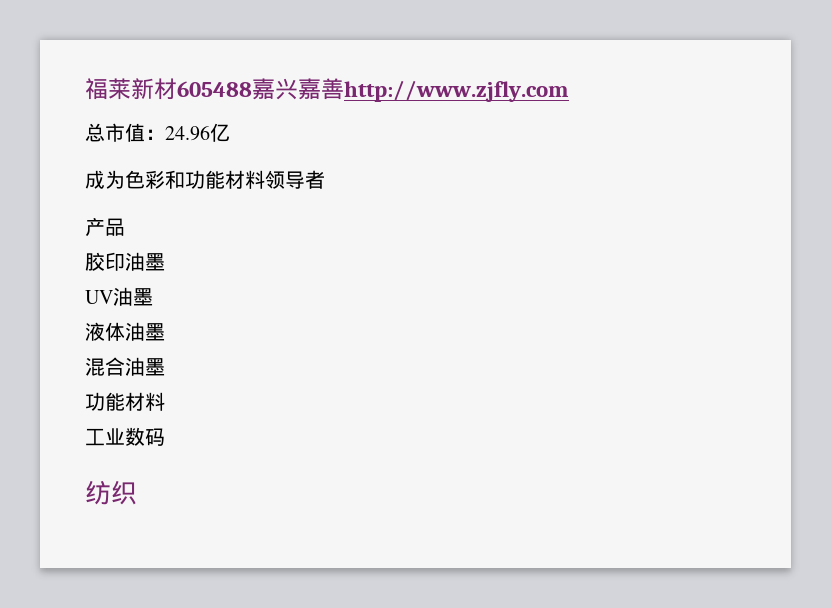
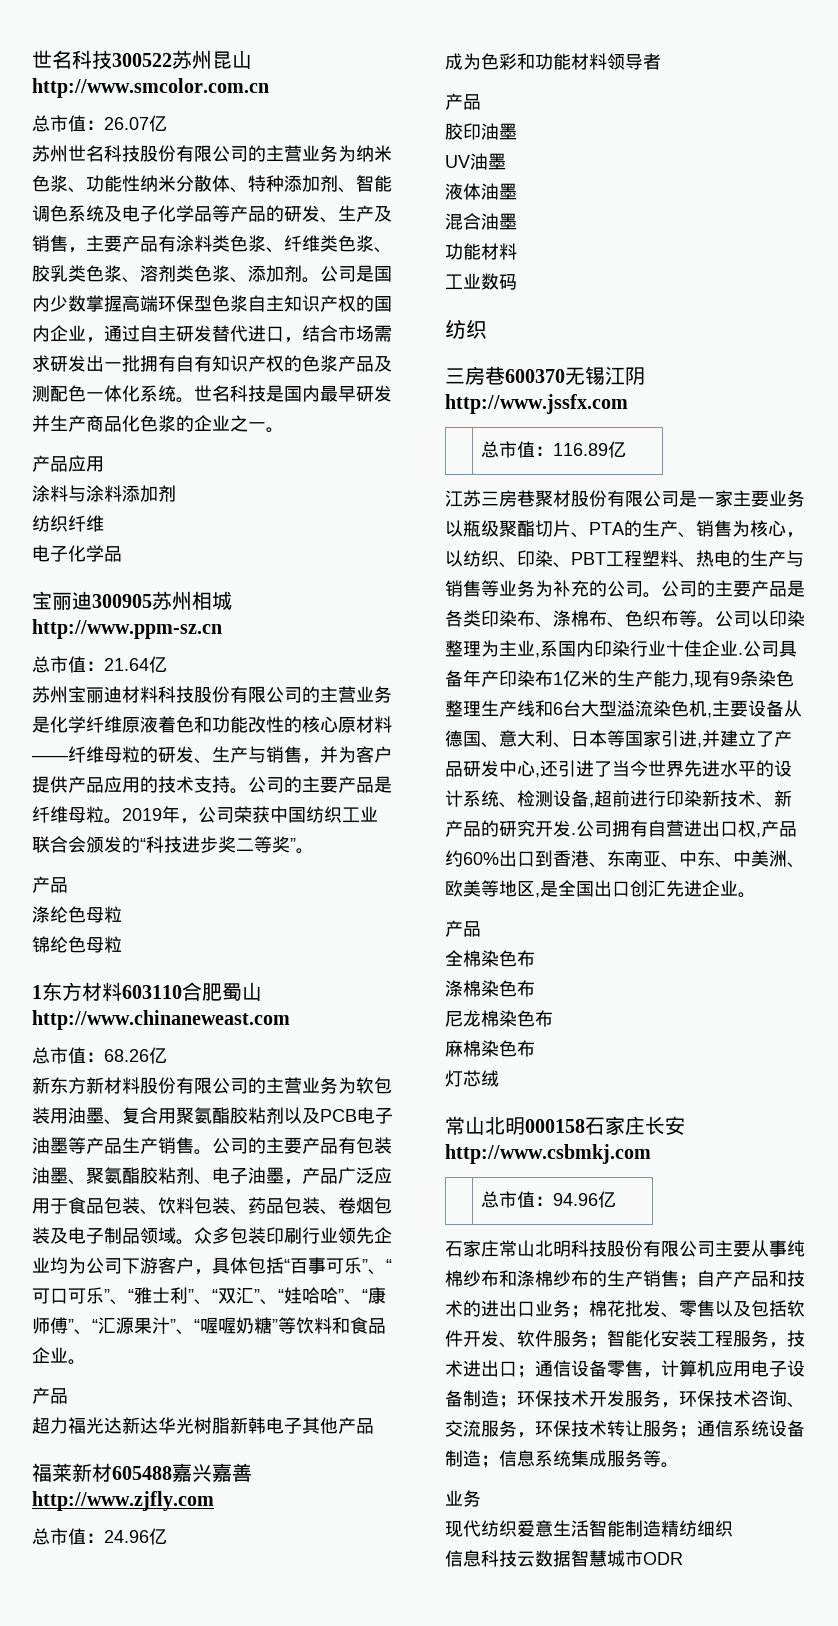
(85, 89) none -> [32,50,252,70] [32,78,269,98] [32,115,167,132] [32,145,392,162] [32,175,392,193] [32,205,392,223] [32,235,392,253] [32,265,392,283] [32,295,392,312] [32,325,392,343] [32,355,392,372] [32,385,392,403] [32,415,284,433] [32,455,104,472] [32,485,176,502] [32,515,104,532] [32,545,122,562] [32,591,232,611] [32,619,222,639] [32,656,167,673] [32,686,392,703] [32,716,392,733] [32,746,392,764] [32,776,392,794] [32,806,378,824] [32,836,314,854] [32,876,68,893] [32,906,122,923] [32,936,122,953] [32,982,262,1001] [32,1010,290,1030] [32,1047,167,1064] [32,1077,392,1094] [32,1107,393,1125] [32,1137,392,1155] [32,1167,392,1185] [32,1197,392,1215] [32,1227,392,1245] [32,1257,392,1275] [32,1287,386,1305] [32,1317,386,1335] [32,1347,86,1365] [32,1387,68,1404] [32,1417,374,1434] 世名科技300522苏州昆山http://www.smcolor.com.cn // 总市值：26.07亿 // 苏州世名科技股份有限公司的主营业务为纳米色浆、功能性纳米分散体、特种添加剂、智能调色系统及电子化学品等产品的研发、生产及销售，主要产品有涂料类色浆、纤维类色浆、胶乳类色浆、溶剂类色浆、添加剂。公司是国内少数掌握高端环保型色浆自主知识产权的国内企业，通过自主研发替代进口，结合市场需求研发出一批拥有自有知识产权的色浆产品及测配色一体化系统。世名科技是国内最早研发并生产商品化色浆的企业之一。 // 产品应用 // 涂料与涂料添加剂 // 纺织纤维 // 电子化学品 // 宝丽迪300905苏州相城http://www.ppm-sz.cn // 总市值：21.64亿 // 苏州宝丽迪材料科技股份有限公司的主营业务是化学纤维原液着色和功能改性的核心原材料——纤维母粒的研发、生产与销售，并为客户提供产品应用的技术支持。公司的主要产品是纤维母粒。2019年，公司荣获中国纺织工业联合会颁发的“科技进步奖二等奖”。 // 产品 // 涤纶色母粒 // 锦纶色母粒 // 1东方材料603110合肥蜀山http://www.chinaneweast.com // 总市值：68.26亿 // 新东方新材料股份有限公司的主营业务为软包装用油墨、复合用聚氨酯胶粘剂以及PCB电子油墨等产品生产销售。公司的主要产品有包装油墨、聚氨酯胶粘剂、电子油墨，产品广泛应用于食品包装、饮料包装、药品包装、卷烟包装及电子制品领域。众多包装印刷行业领先企业均为公司下游客户，具体包括“百事可乐”、“可口可乐”、“雅士利”、“双汇”、“娃哈哈”、“康师傅”、“汇源果汁”、“喔喔奶糖”等饮料和食品企业。 // 产品 // 超力福光达新达华光树脂新韩电子其他产品 //
(137, 492) none -> [445,366,645,385] [445,394,628,414] [481,441,627,458] [445,490,805,507] [445,520,804,538] [445,550,804,568] [445,580,805,598] [445,610,805,628] [445,640,797,658] [445,670,794,688] [445,700,802,718] [445,730,792,748] [445,760,792,778] [445,790,792,808] [445,820,797,838] [445,850,805,868] [445,880,756,898] [445,920,481,937] [445,950,535,967] [445,980,535,997] [445,1010,553,1027] [445,1040,535,1057] [445,1070,499,1087] [445,1116,685,1135] [445,1144,651,1164] [481,1191,617,1208] [445,1240,805,1257] [445,1270,805,1288] [445,1300,805,1318] [445,1330,805,1348] [445,1360,805,1378] [445,1390,805,1408] [445,1420,805,1438] [445,1450,679,1468] [445,1490,481,1507] [445,1520,733,1537] [445,1550,683,1567] // 三房巷600370无锡江阴http://www.jssfx.com // | 总市值：116.89亿 // 江苏三房巷聚材股份有限公司是一家主要业务以瓶级聚酯切片、PTA的生产、销售为核心，以纺织、印染、PBT工程塑料、热电的生产与销售等业务为补充的公司。公司的主要产品是各类印染布、涤棉布、色织布等。公司以印染整理为主业,系国内印染行业十佳企业.公司具备年产印染布1亿米的生产能力,现有9条染色整理生产线和6台大型溢流染色机,主要设备从德国、意大利、日本等国家引进,并建立了产品研发中心,还引进了当今世界先进水平的设计系统、检测设备,超前进行印染新技术、新产品的研究开发.公司拥有自营进出口权,产品约60%出口到香港、东南亚、中东、中美洲、欧美等地区,是全国出口创汇先进企业。 // 产品 // 全棉染色布 // 涤棉染色布 // 尼龙棉染色布 // 麻棉染色布 // 灯芯绒 // 常山北明000158石家庄长安http://www.csbmkj.com // | 总市值：94.96亿 // 石家庄常山北明科技股份有限公司主要从事纯棉纱布和涤棉纱布的生产销售；自产产品和技术的进出口业务；棉花批发、零售以及包括软件开发、软件服务；智能化安装工程服务，技术进出口；通信设备零售，计算机应用电子设备制造；环保技术开发服务，环保技术咨询、交流服务，环保技术转让服务；通信系统设备制造；信息系统集成服务等。 // 业务 // 现代纺织爱意生活智能制造精纺细织 // 信息科技云数据智慧城市ODR

